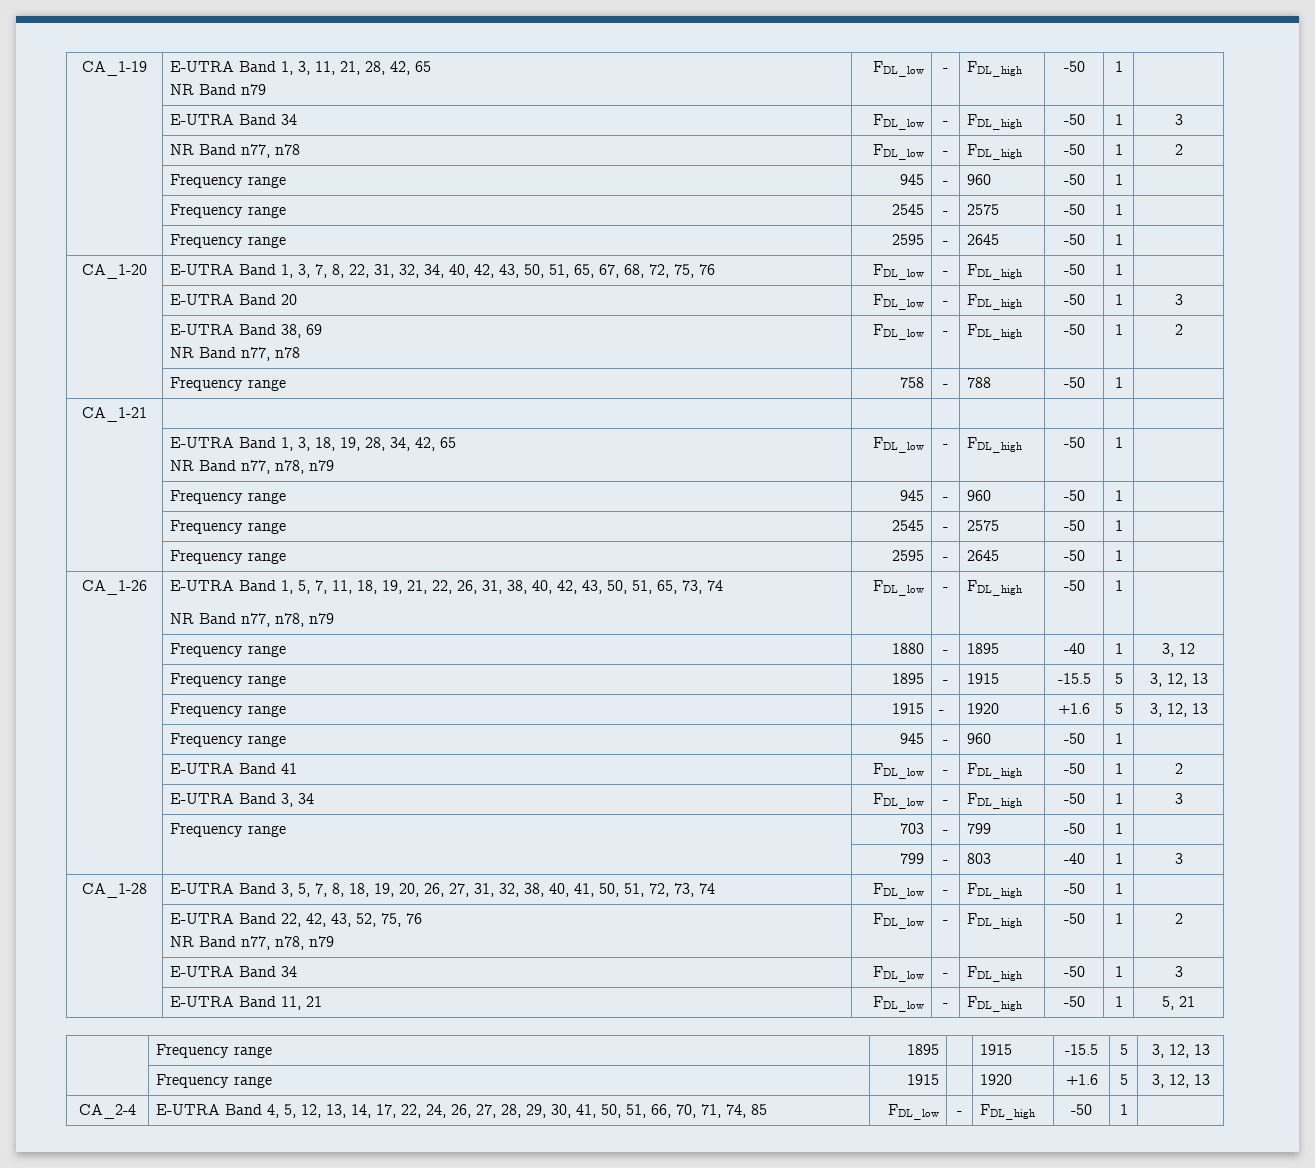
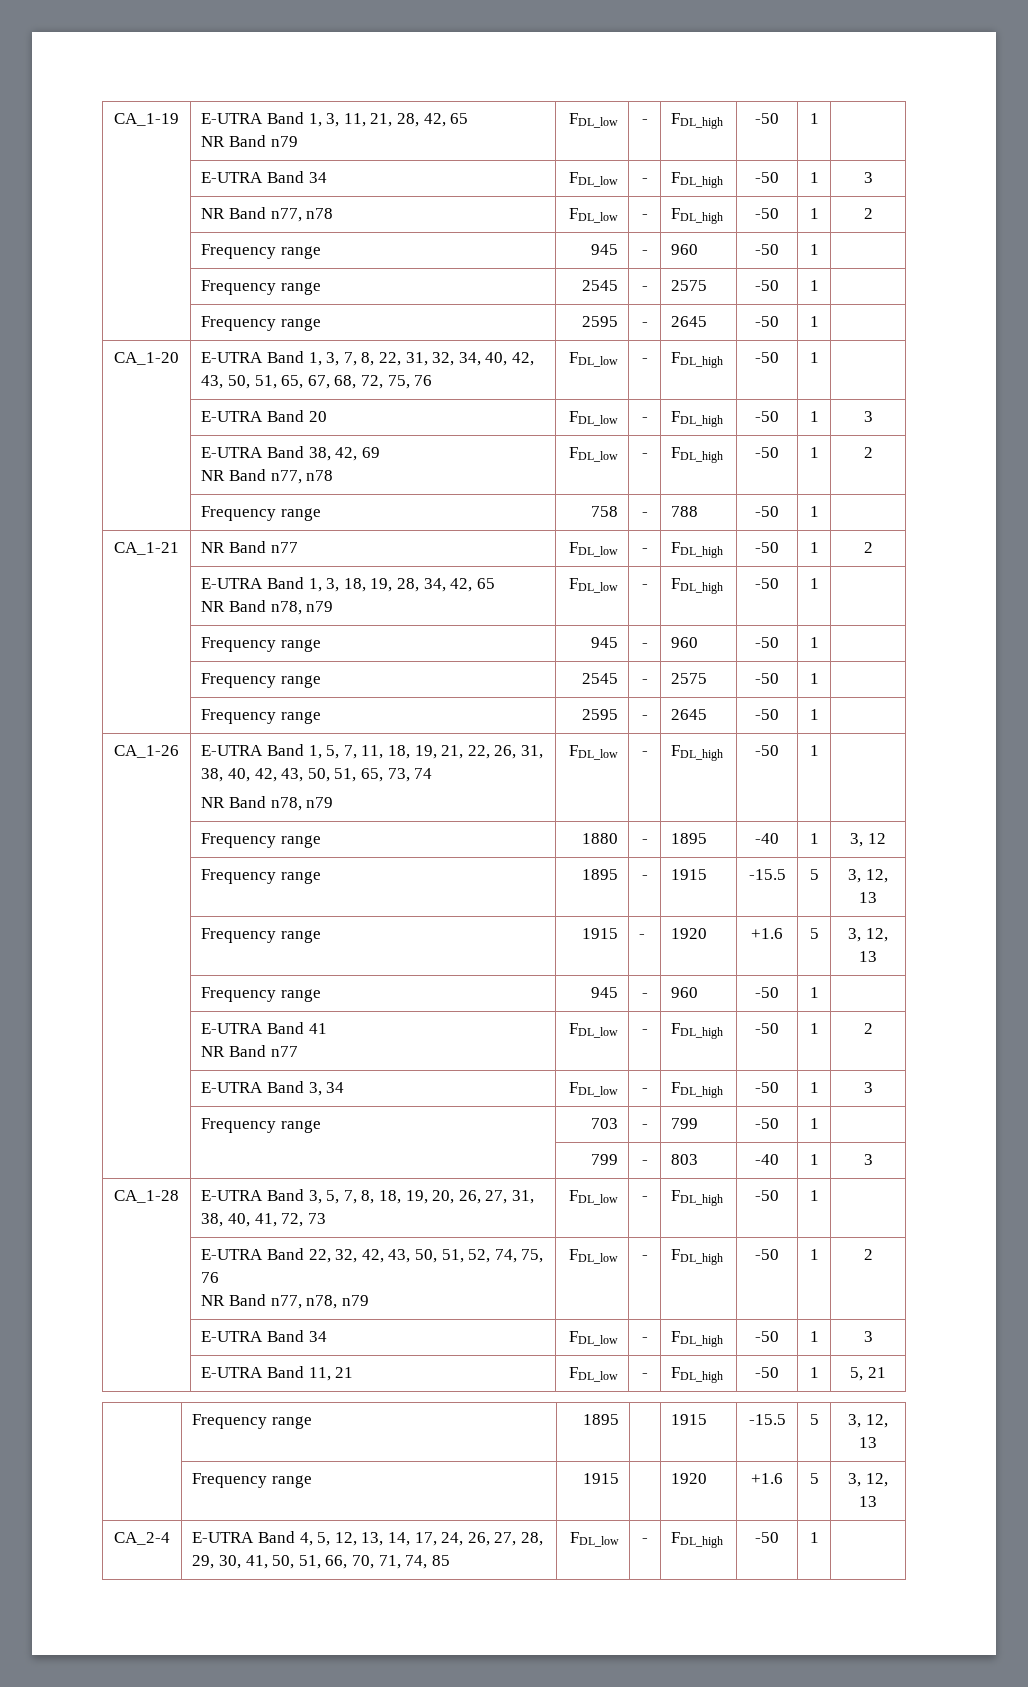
(301, 331) none -> [335,447,358,461] 42,
(147, 414) | | | | | | -> [201,541,298,553] [568,542,618,557] [641,548,648,553] [671,542,724,558] [755,542,779,553] [809,542,819,553] [863,542,873,553] NR Band n77 | FDL_low | - | FDL_high | -50 | 1 | 2
[240,460,270,474] n77, -> (267, 606) none
[240,613,270,627] n77, -> (267, 802) none
(297, 768) none -> [201,1045,298,1057] // NR Band n77
[498,883,519,897] 32, -> (534, 1197) none
[598,883,715,897] 50, 51, 72, 73, 74 -> [281,1213,326,1227] 72, 73
[305,913,376,927] 42, 43, 52, -> [335,1249,517,1263] 32, 42, 43, 50, 51, 52, 74,
[400,1104,421,1118] 22, -> (437, 1539) none

